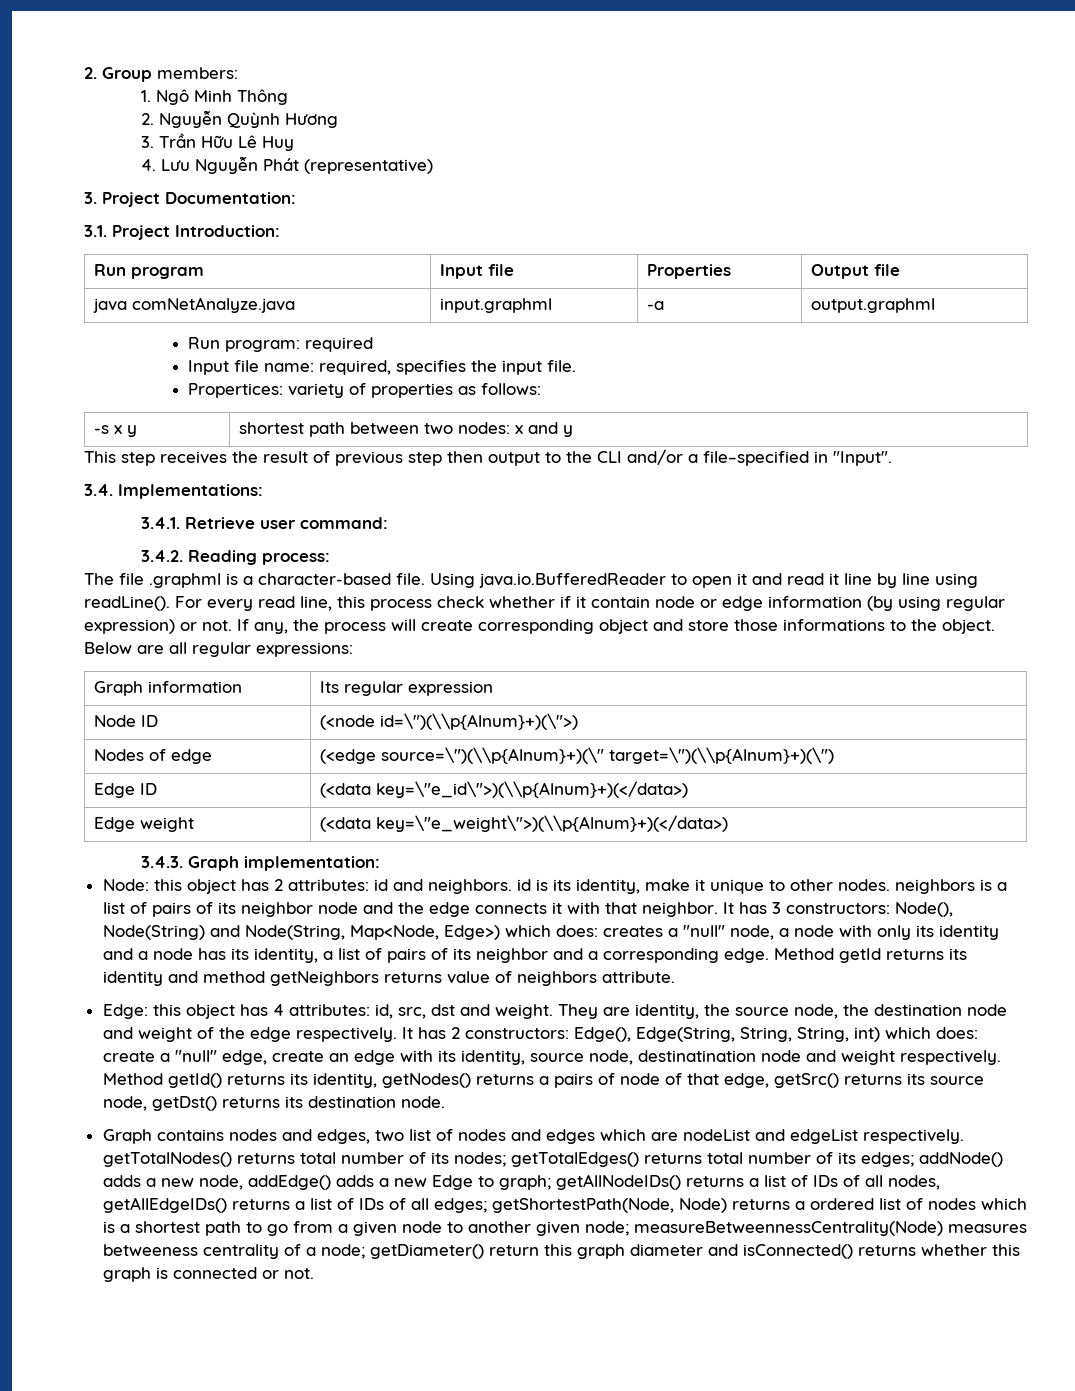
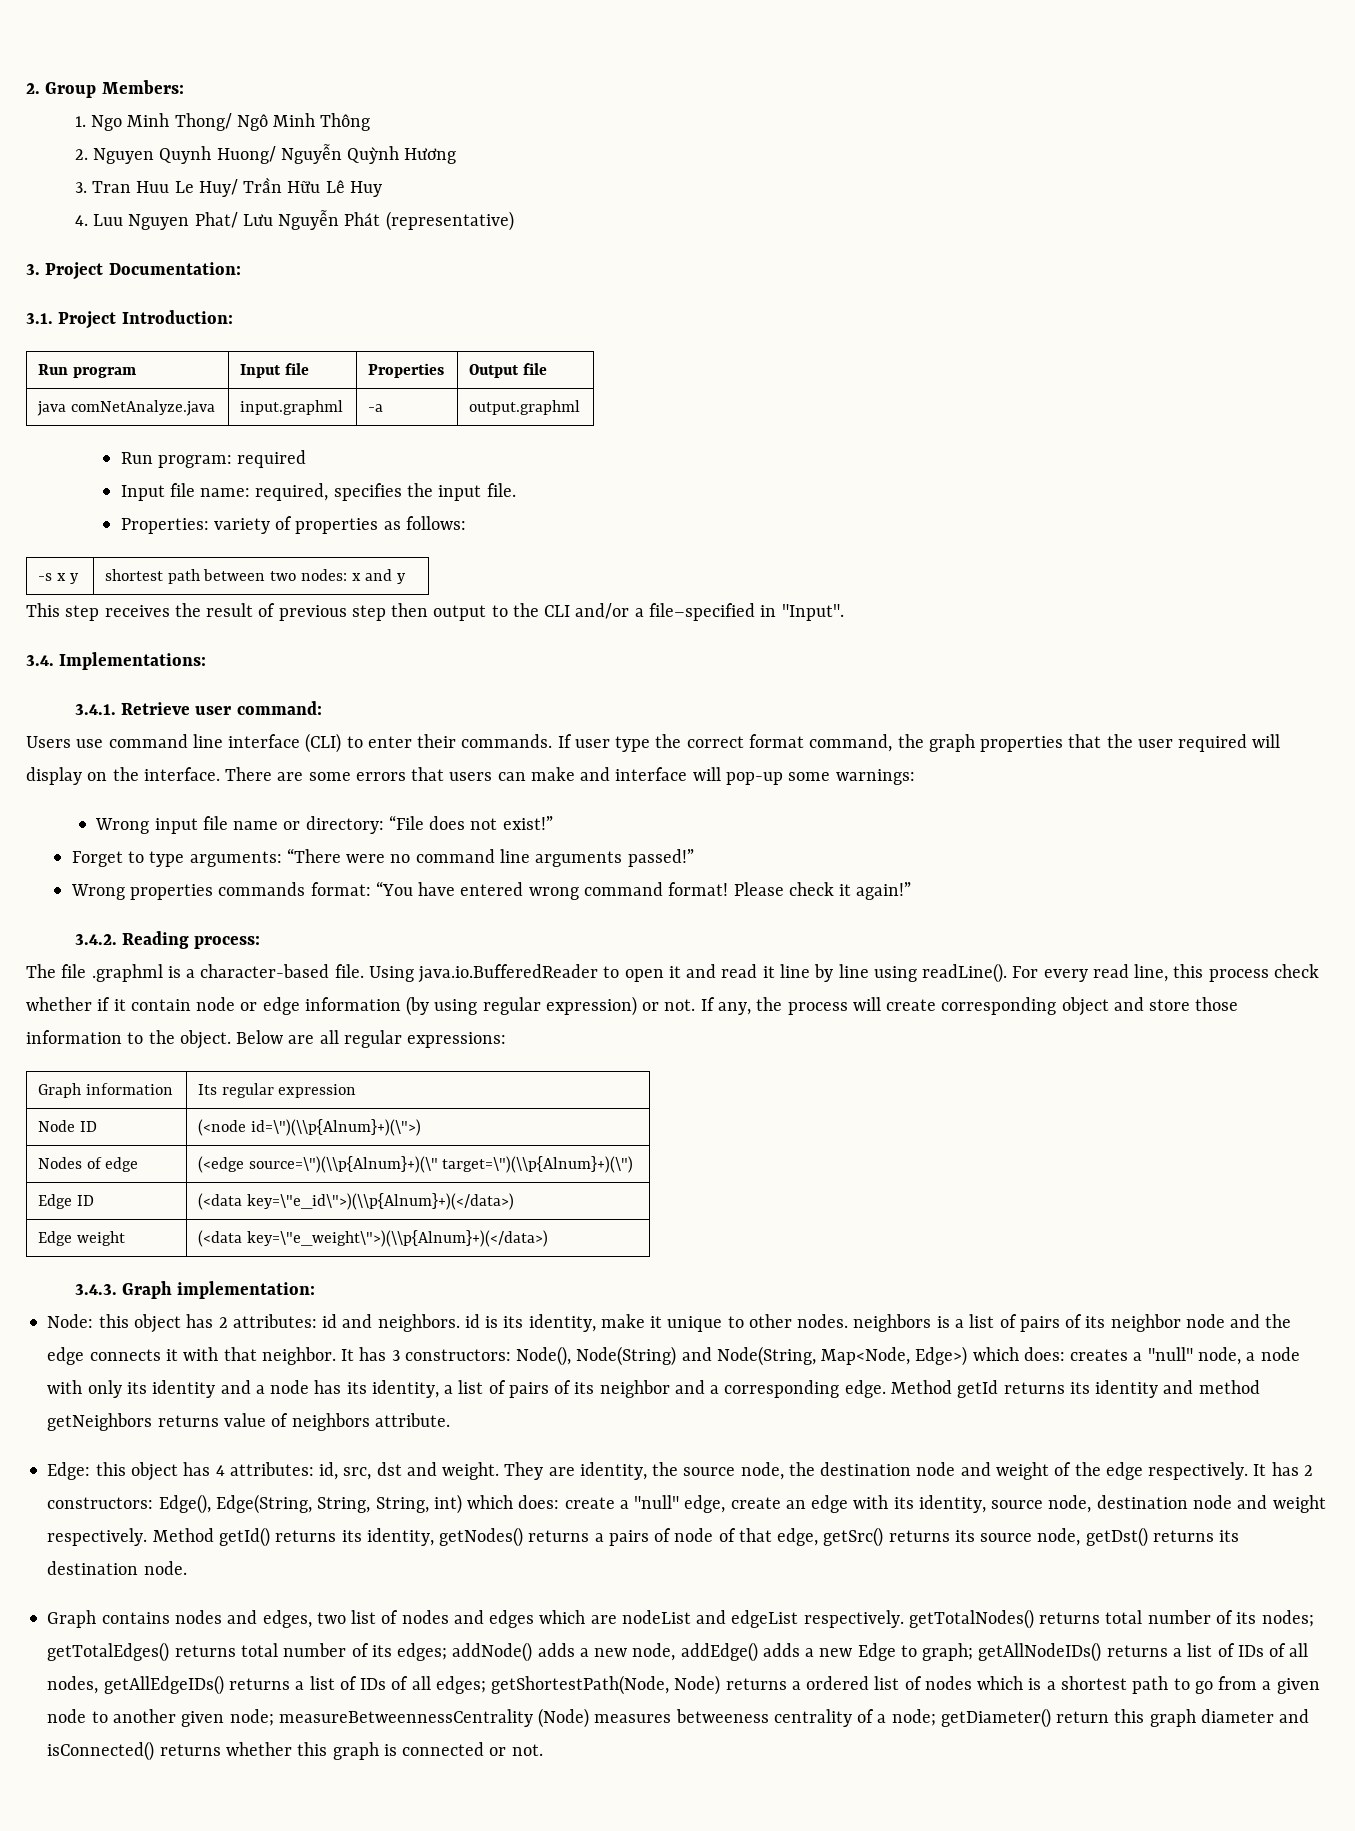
[157,67,238,79] members: -> [101,80,184,94] Members:
(151, 96) none -> [91,113,232,131] Ngo Minh Thong/
(154, 119) none -> [93,146,276,164] Nguyen Quynh Huong/
(154, 142) none -> [92,179,238,197] Tran Huu Le Huy/
(156, 165) none -> [93,212,238,230] Luu Nguyen Phat/
[187,383,283,398] Propertices: -> [120,518,209,534] Properties:
(388, 523) none -> [26,733,1281,753] [26,767,915,785] [95,815,553,834] [71,848,694,867] [70,881,912,900] // Users use command line interface (CLI) to enter their commands. If user type the correct format command, the graph properties that the user required will display on the interface. There are some errors that users can make and interface will pop-up some warnings: // Wrong input file name or directory: “File does not exist!” // Forget to type arguments: “There were no command line arguments passed!” // Wrong properties commands format: “You have entered wrong command format! Please check it again!”
[783,619,885,631] informations -> [26,1030,122,1044] information
[637,1050,756,1062] destinatination -> [1096,1495,1188,1509] destination
[633,1221,943,1236] measureBetweennessCentrality(Node) -> [278,1708,590,1728] measureBetweennessCentrality (Node)

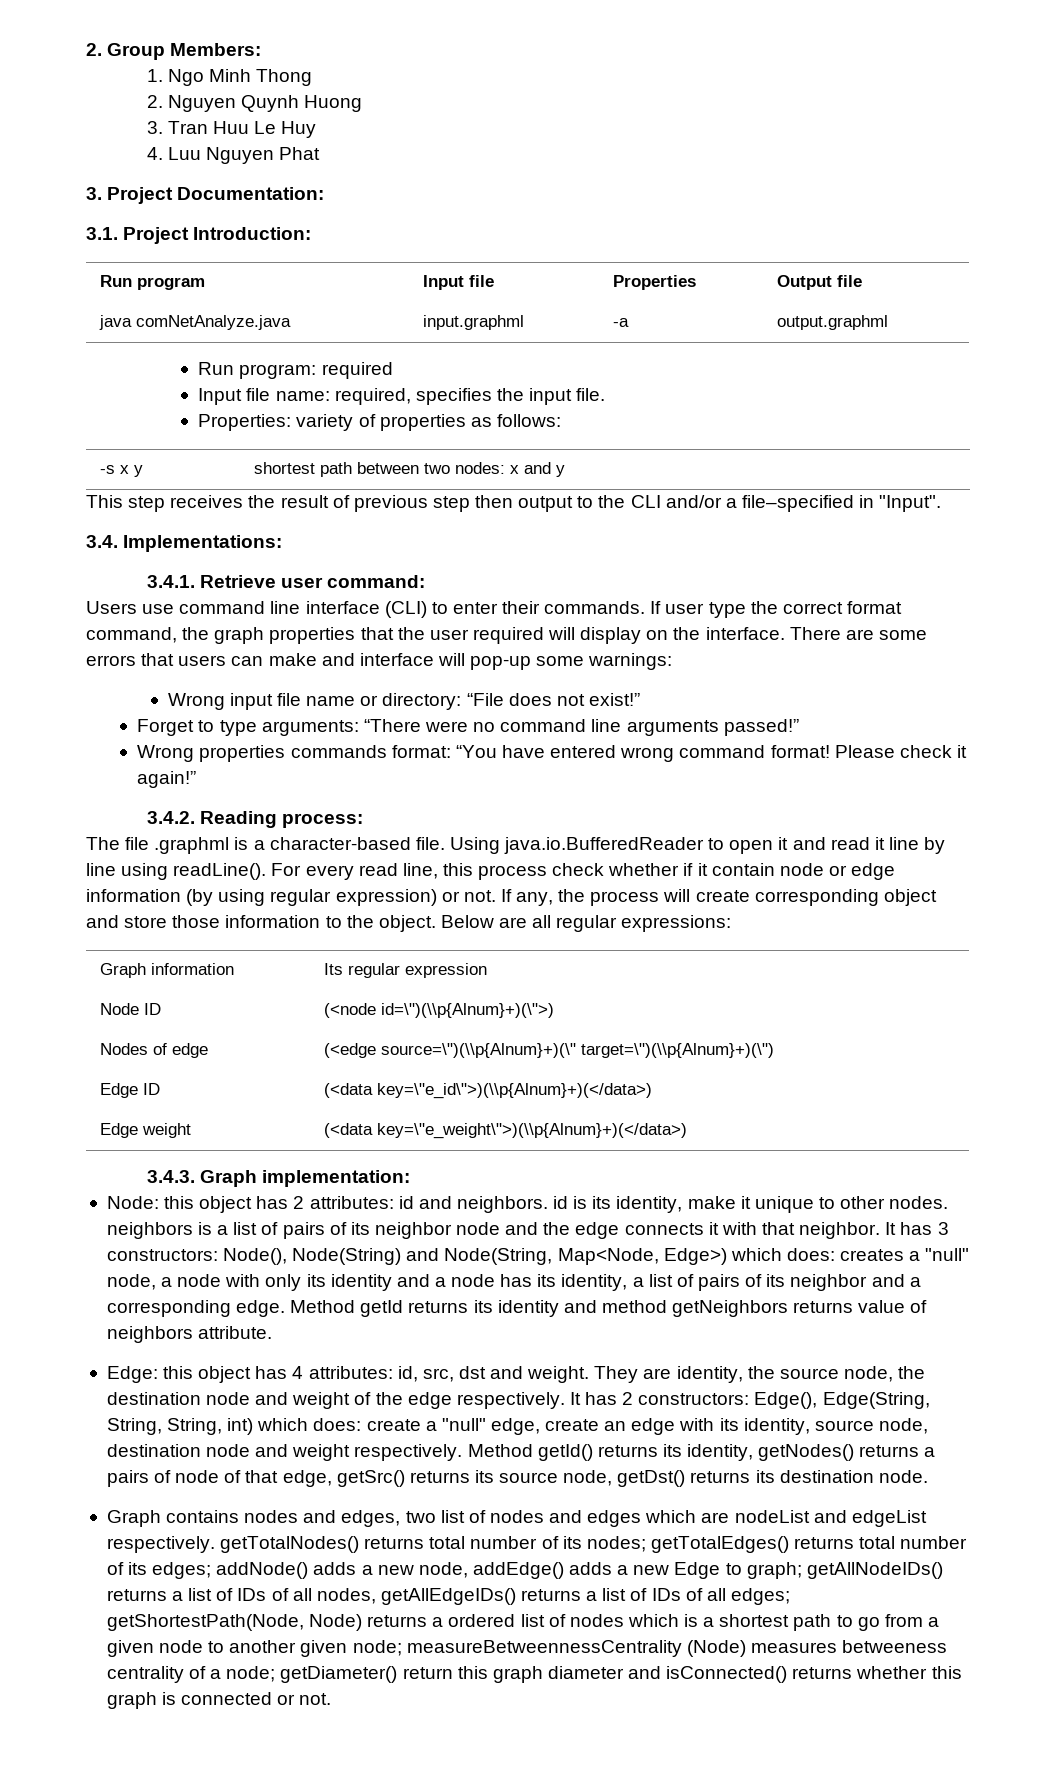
[174,113,371,131] Thong/ Ngô Minh Thông -> [256,69,313,86] Thong
[216,144,457,164] Huong/ Nguyễn Quỳnh Hương -> [304,95,363,112] Huong
[198,177,345,197] Huy/ Trần Hữu Lê -> (277, 127) none
[194,210,514,231] Phat/ Lưu Nguyễn Phát (representative) -> [279,147,321,160] Phat

